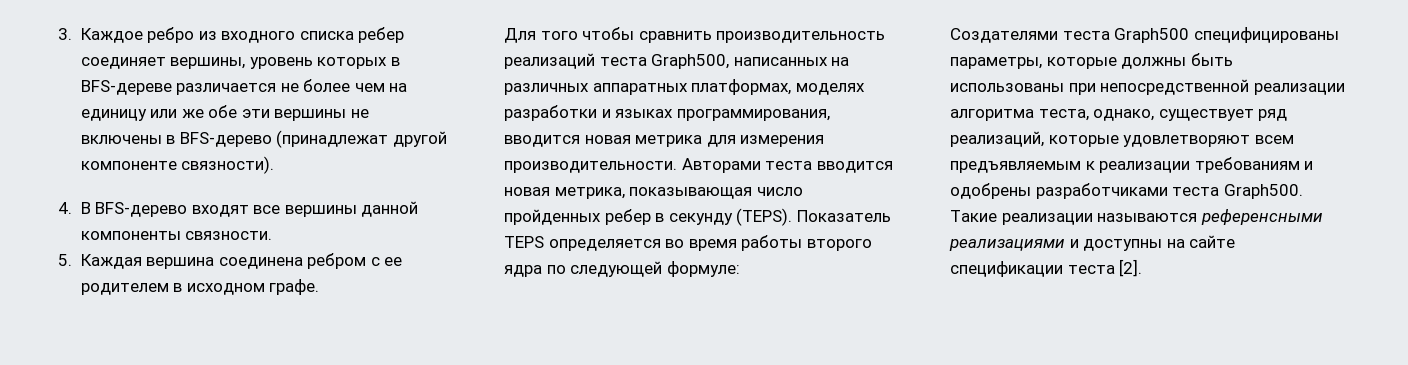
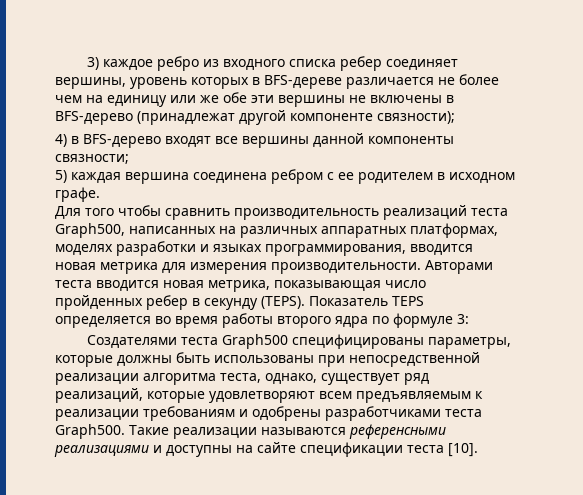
[58,28,143,43] 3. Каждое -> [87,57,154,70] 3) каждое
[181,156,275,174] [58,202,91,214] связности). // 4. В -> [377,111,455,124] [55,134,79,147] связности); // 4) в
[185,231,273,240] [58,254,142,269] связности. // 5. Каждая -> [55,154,129,164] [55,170,121,183] связности; // 5) каждая
[570,261,740,277] следующей формуле: -> [393,313,469,328] формуле 3:
[1119,259,1143,277] [2]. -> [448,443,478,457] [10].

